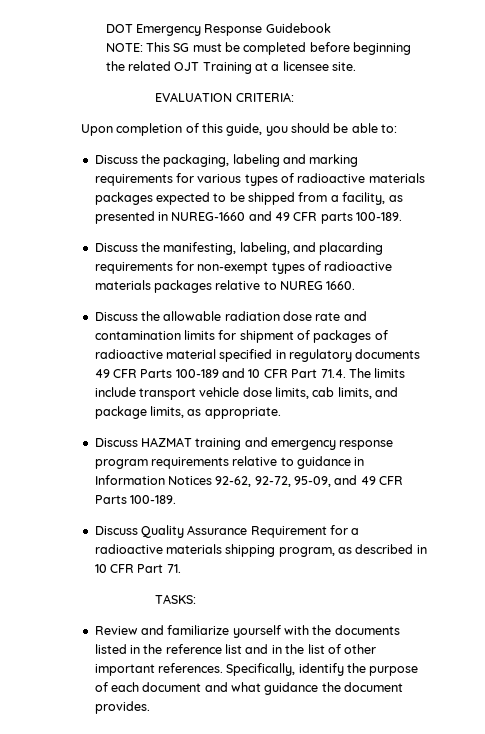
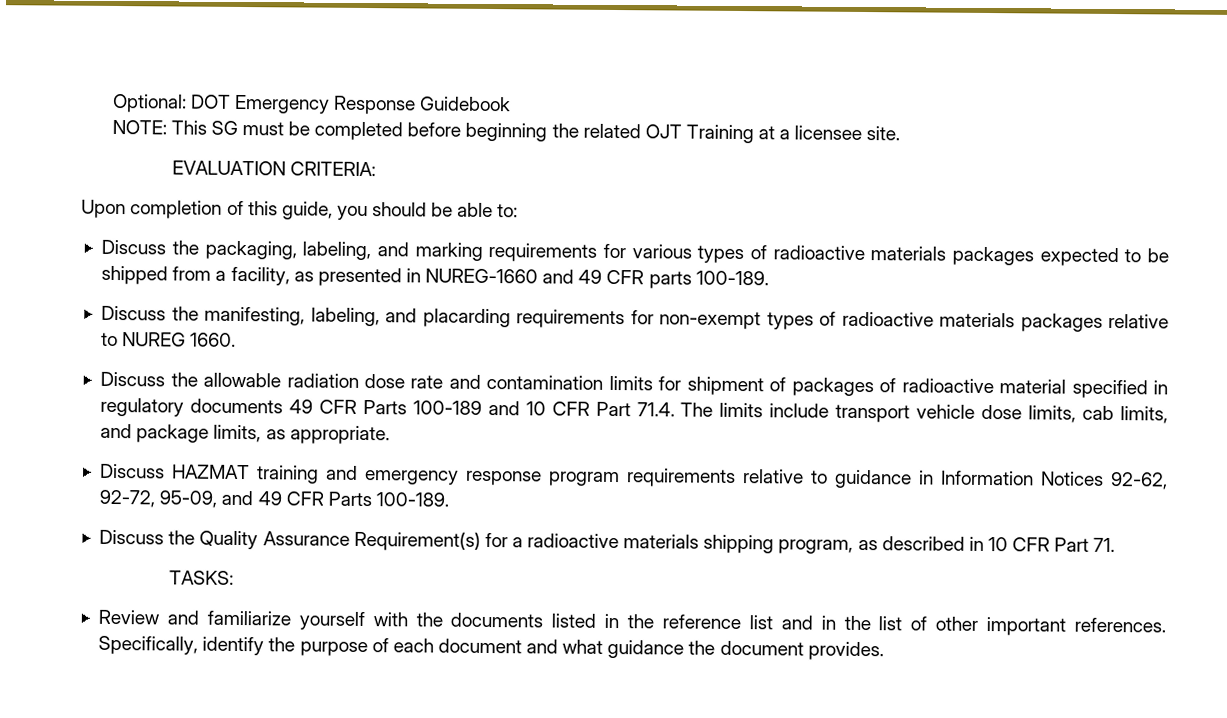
(105, 28) none -> [111,93,187,113] Optional:
[232,154,280,167] labeling -> [302,241,372,261] labeling,
(138, 530) none -> [168,530,196,545] the
[250,526,327,538] Requirement -> [353,530,481,551] Requirement(s)

